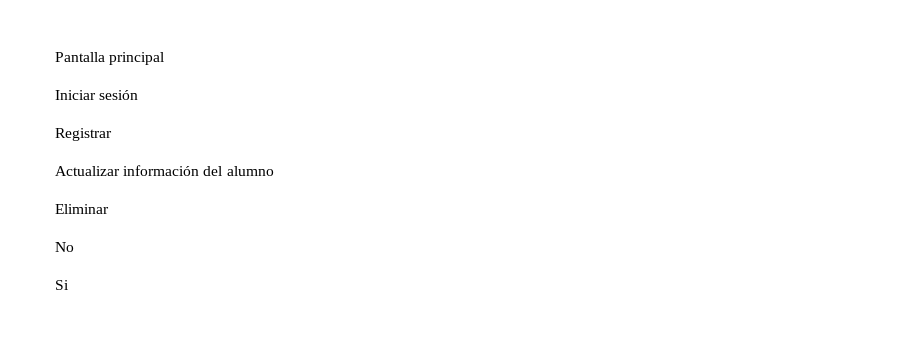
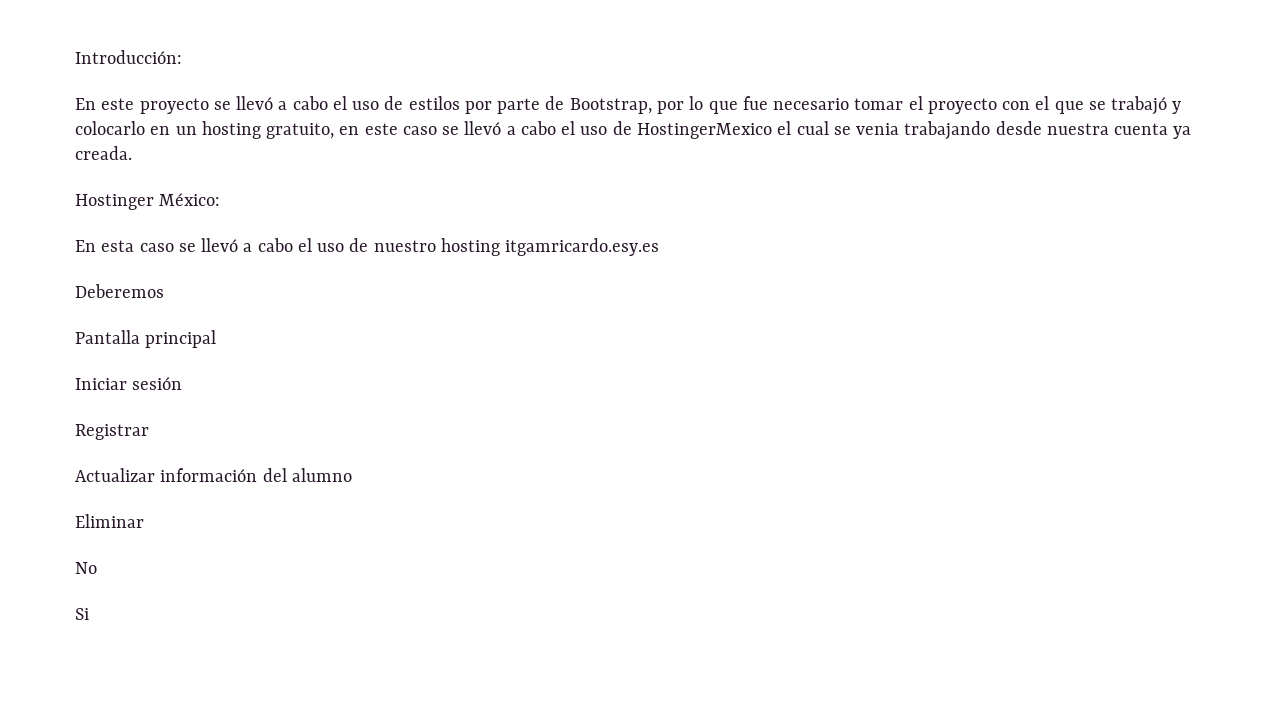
(55, 57) none -> [75,50,182,64] [75,96,1182,115] [75,121,1192,140] [75,146,132,160] [75,193,221,210] [75,238,660,256] [75,284,164,298] Introducción: // En este proyecto se llevó a cabo el uso de estilos por parte de Bootstrap, por lo que fue necesario tomar el proyecto con el que se trabajó y colocarlo en un hosting gratuito, en este caso se llevó a cabo el uso de HostingerMexico el cual se venia trabajando desde nuestra cuenta ya creada. // Hostinger México: // En esta caso se llevó a cabo el uso de nuestro hosting itgamricardo.esy.es // Deberemos //

